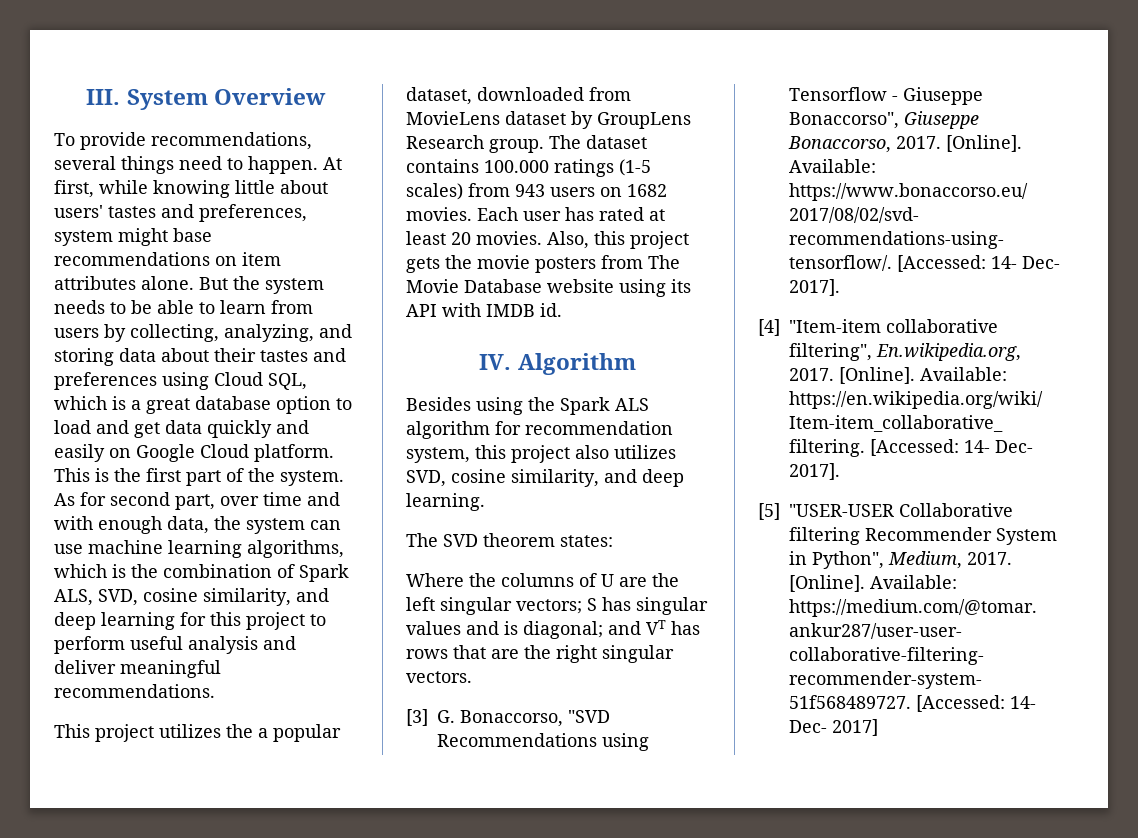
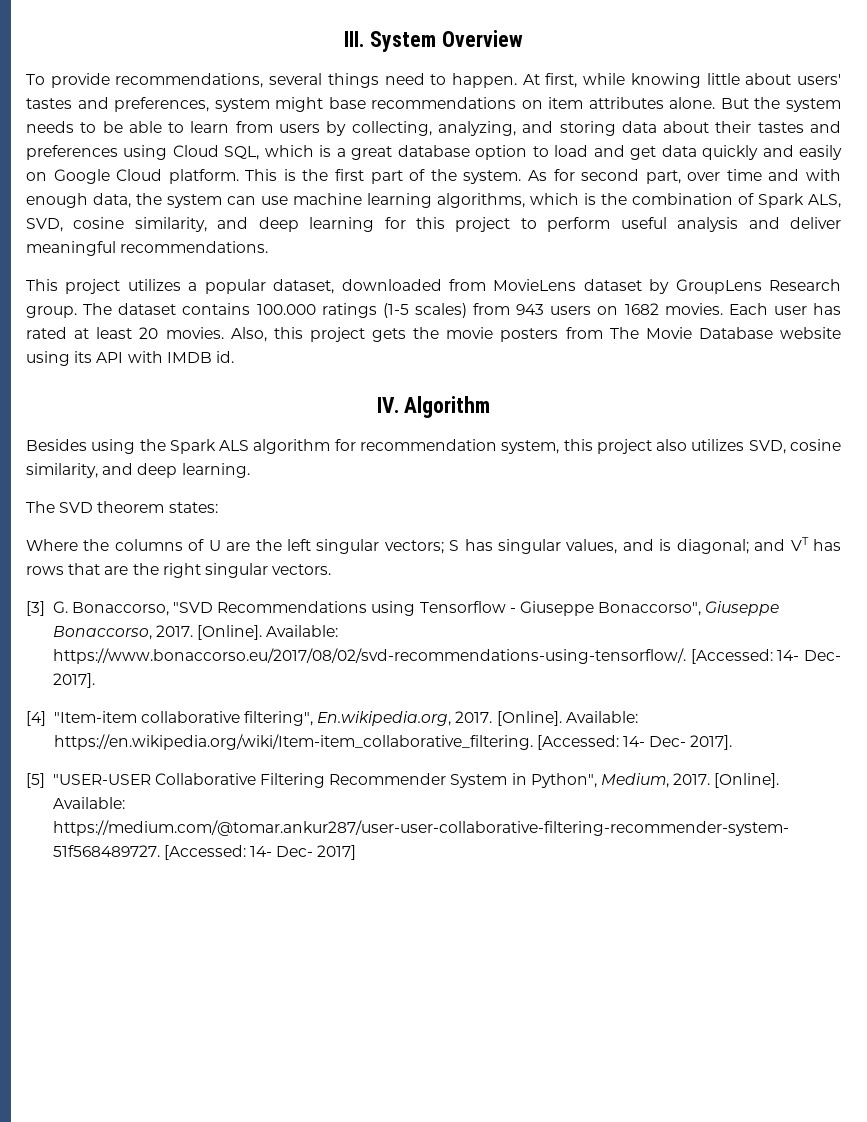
[226,724,253,738] the -> (181, 285) none
[406,621,461,635] values -> [566,539,618,554] values,
[789,527,860,545] filtering -> [260,773,326,788] Filtering

